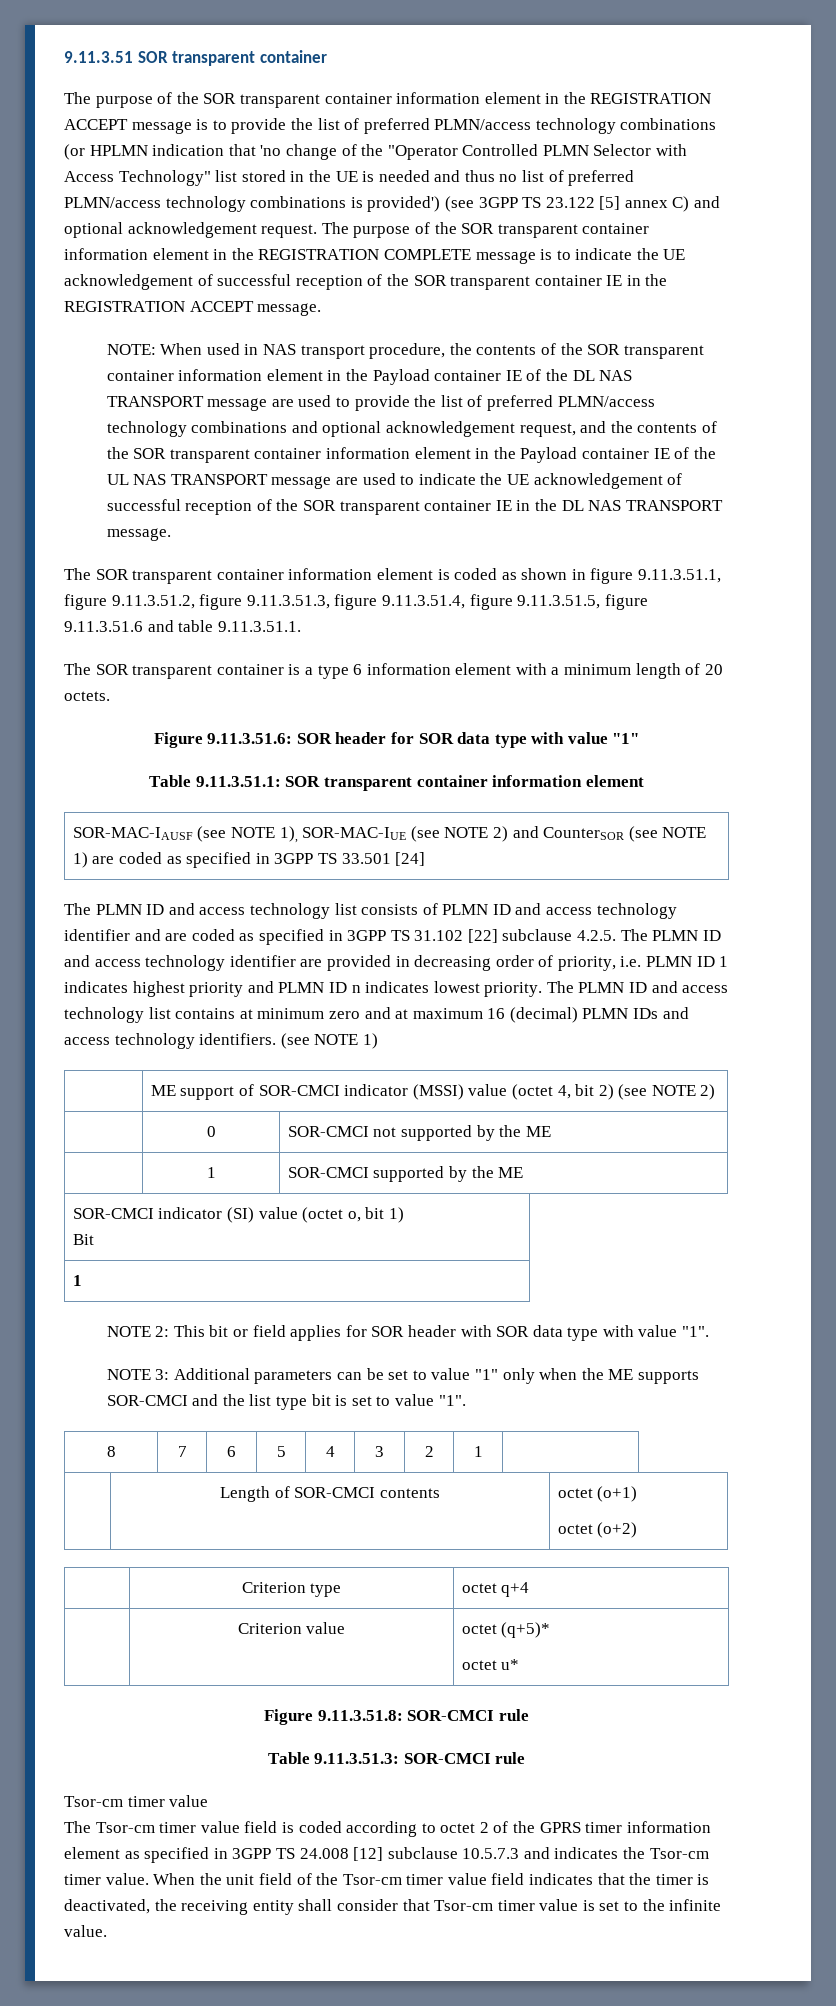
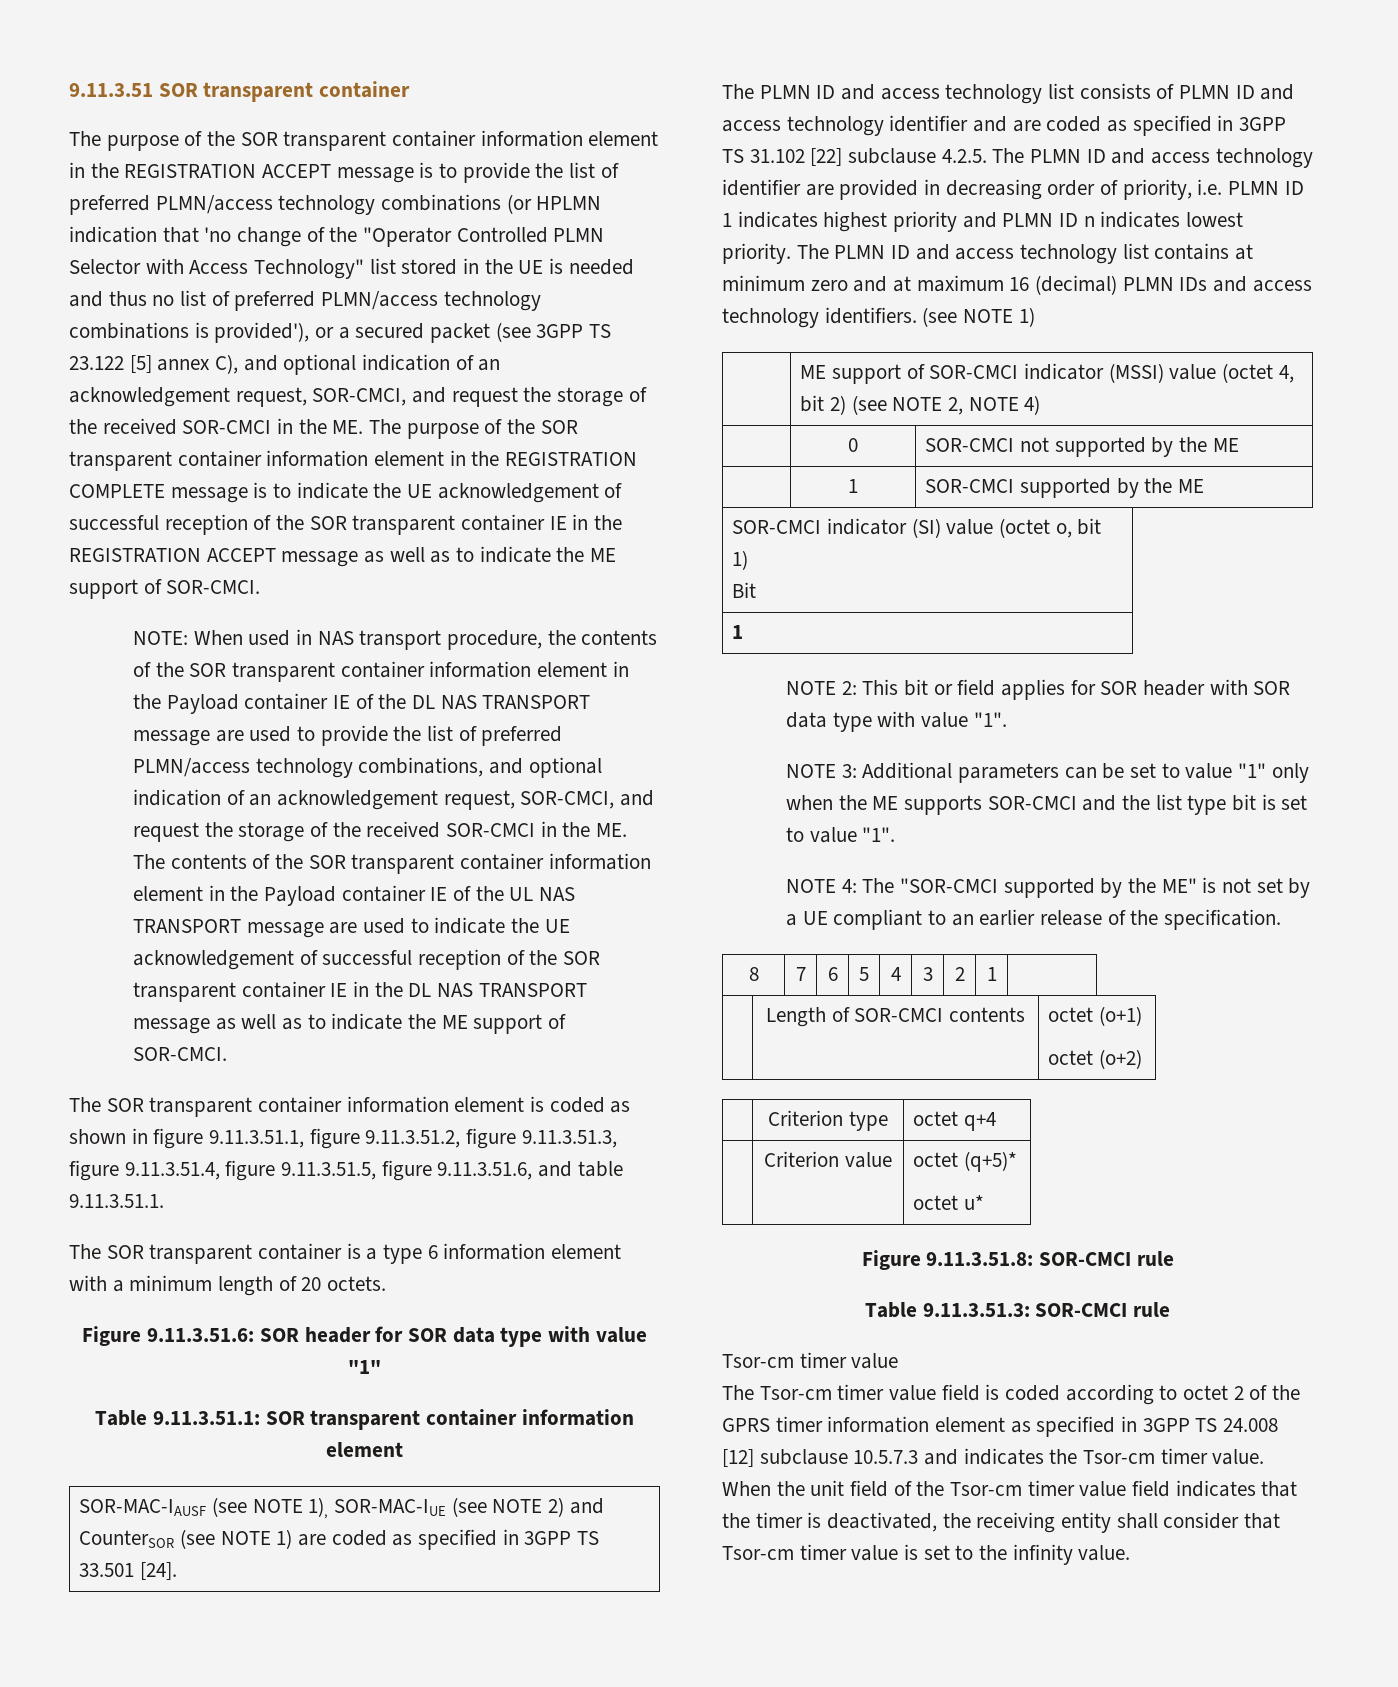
[367,196,441,212] provided') -> [214,322,491,343] provided'), or a secured packet
[672,196,721,212] [64,222,318,238] C) and optional acknowledgement request. -> [215,354,501,375] [69,387,647,407] [69,418,364,435] C), and optional indication of an acknowledgement request, SOR-CMCI, and request the storage of the received SOR-CMCI in the ME.
[257,303,322,316] message. -> [281,546,617,567] [69,579,261,599] message as well as to indicate the ME support of SOR-CMCI.
[191,421,633,437] combinations and optional acknowledgement request, and the -> [358,757,602,778] [132,789,654,810] [132,821,627,842] [132,854,165,869] combinations, and optional indication of an acknowledgement request, SOR-CMCI, and request the storage of the received SOR-CMCI in the ME. The
[106,528,171,541] message. -> [132,1013,566,1034] [132,1047,227,1061] message as well as to indicate the ME support of SOR-CMCI.
[64,621,143,632] 9.11.3.51.6 -> [437,1162,533,1180] 9.11.3.51.6,
[395,852,426,866] [24] -> [139,1562,177,1580] [24].
[700,1084,716,1100] 2) -> [947,395,1041,415] 2, NOTE 4)
(466, 1400) none -> [785,877,1311,898] [785,909,1281,930] // NOTE 4: The "SOR-CMCI supported by the ME" is not set by a UE compliant to an earlier release of the specification.
[669,1899,722,1911] infinite -> [1012,1544,1073,1565] infinity

